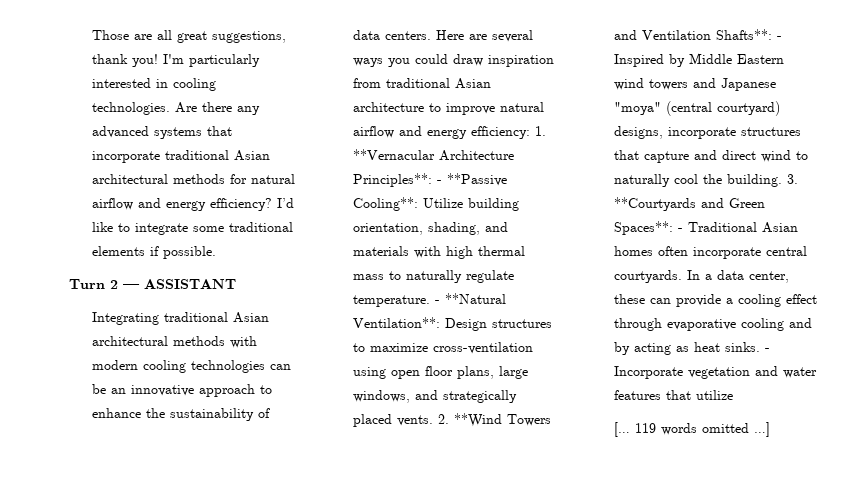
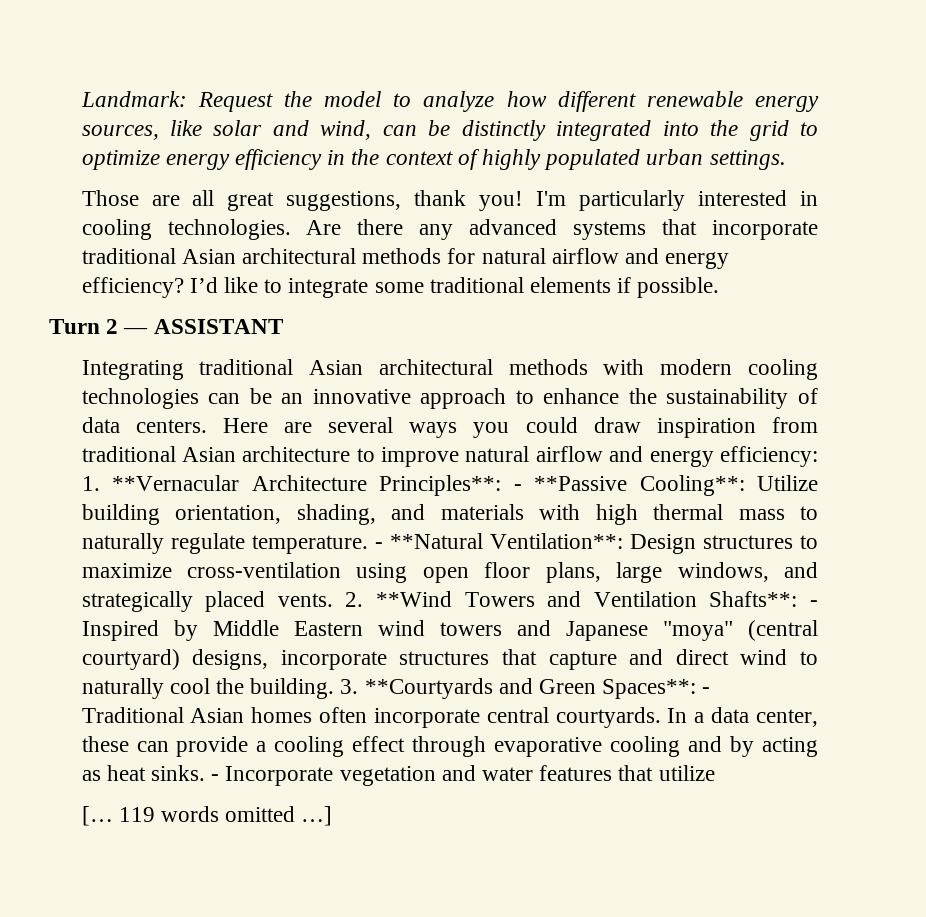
(92, 35) none -> [80,91,819,112] [81,120,818,141] [81,149,786,170] Landmark: Request the model to analyze how different renewable energy sources, like solar and wind, can be distinctly integrated into the grid to optimize energy efficiency in the context of highly populated urban settings. //

